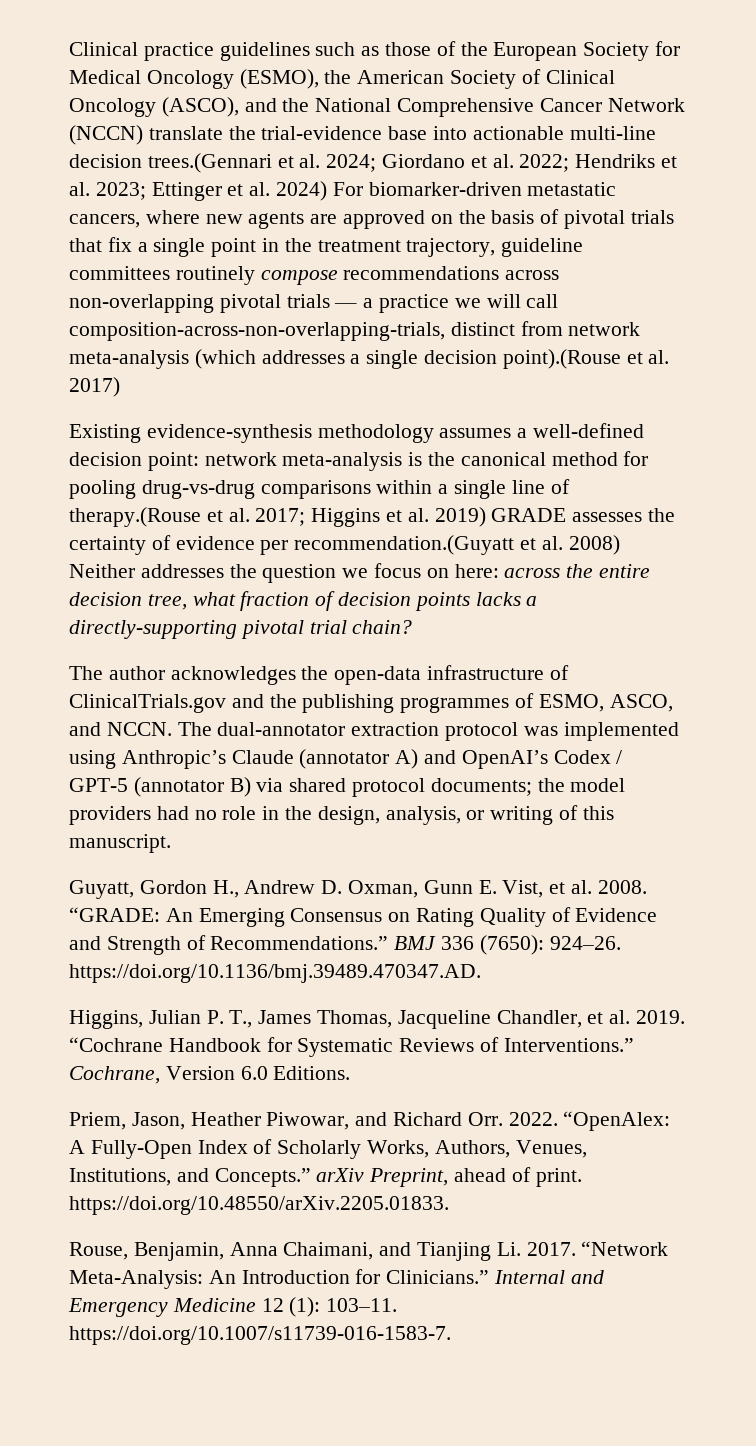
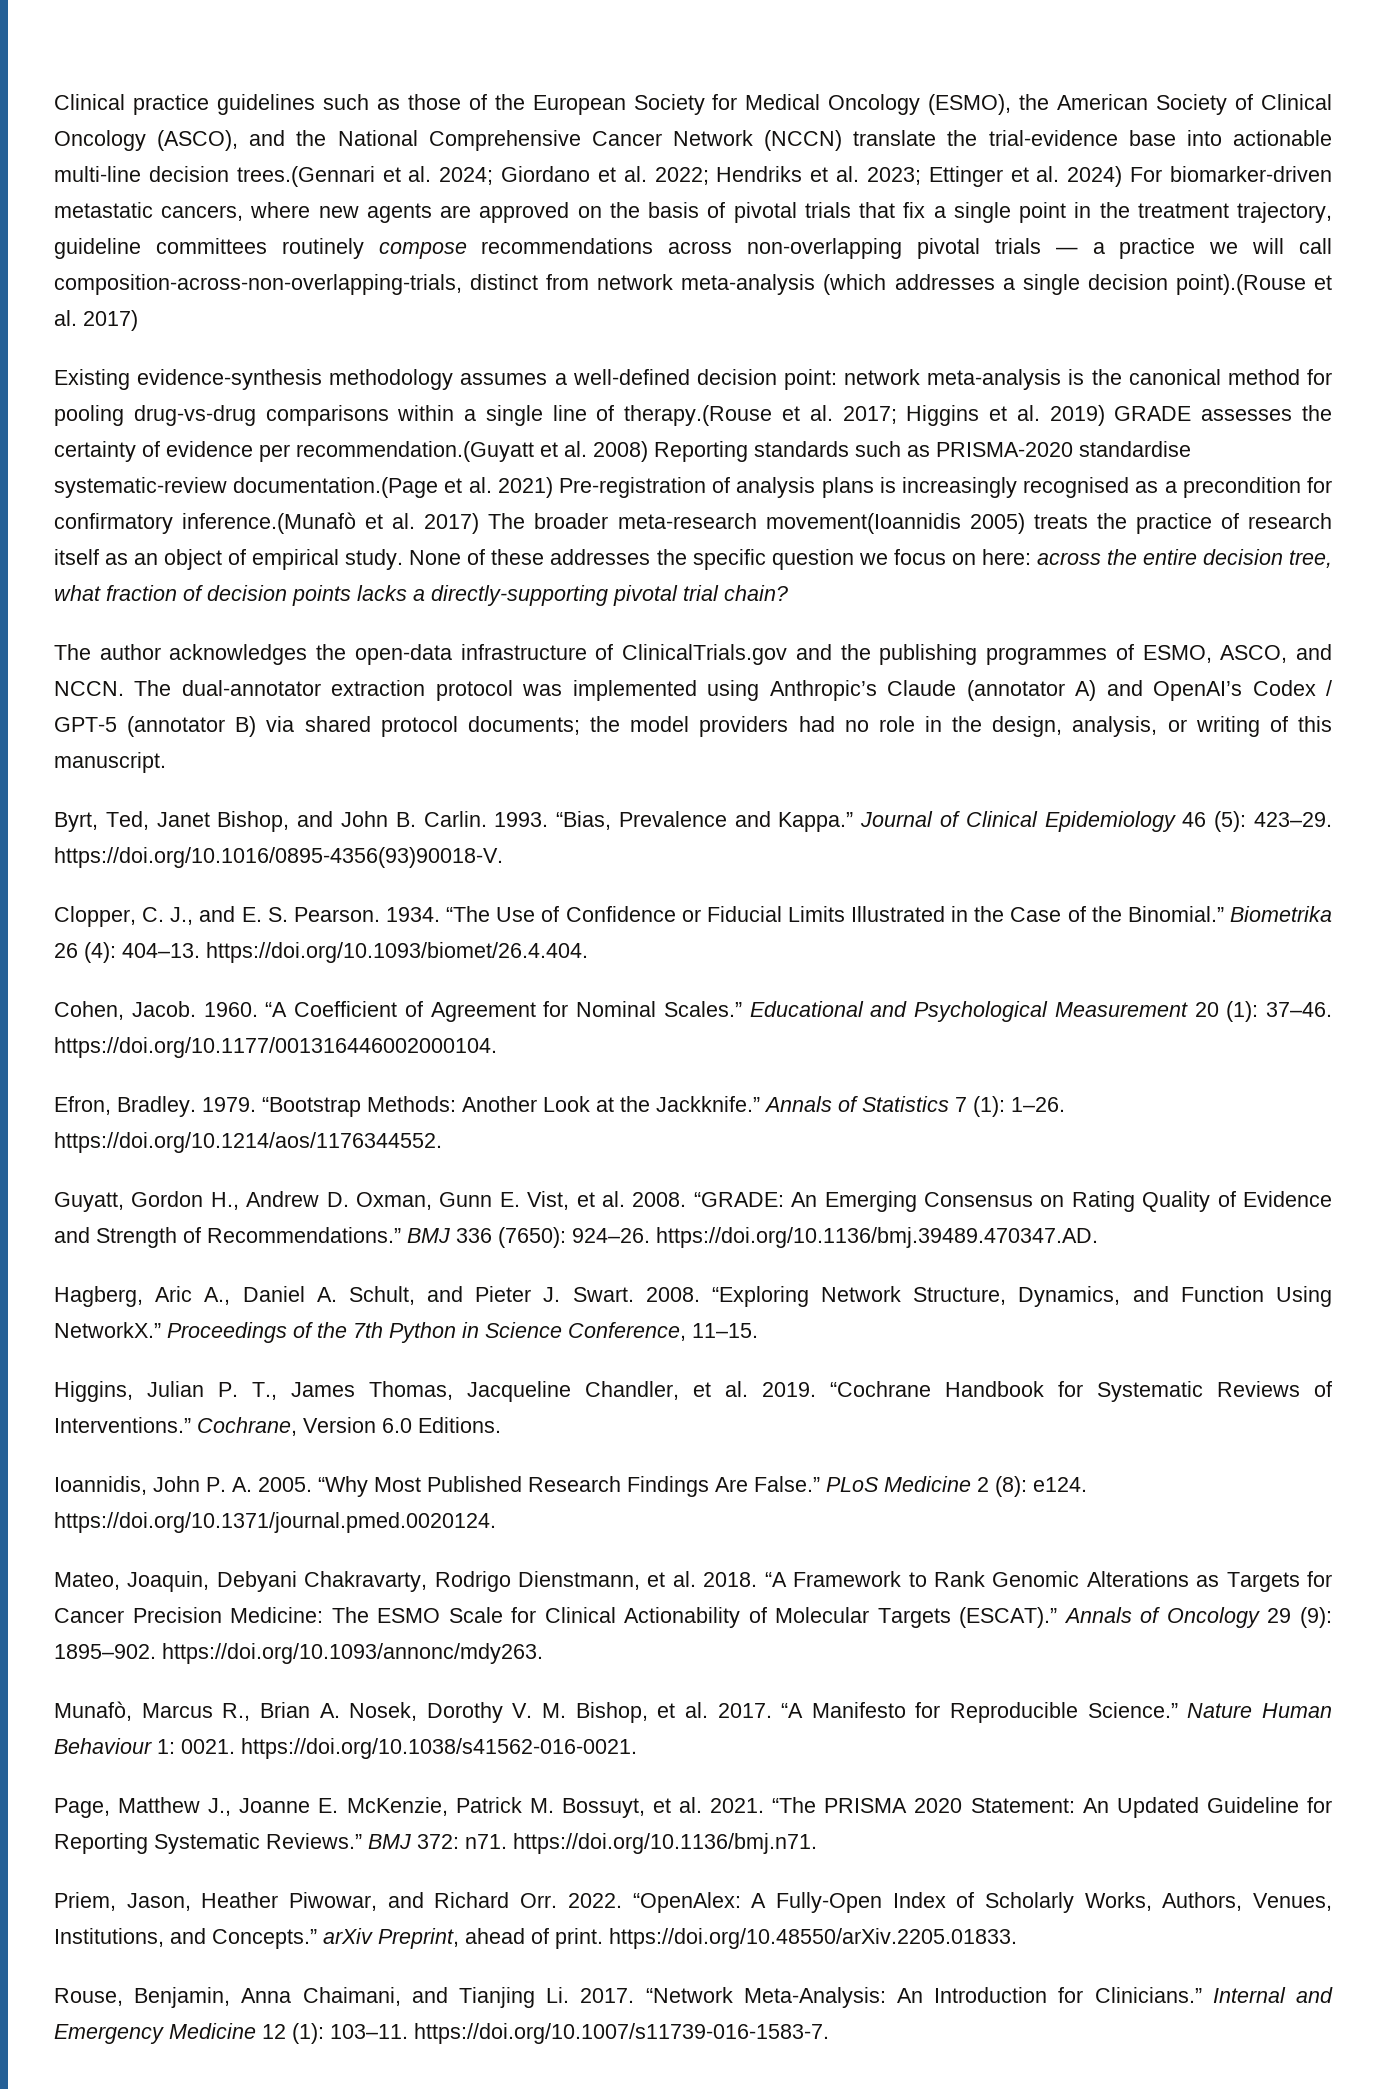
[69,564,135,578] Neither -> [654,441,1191,462] [54,477,1333,498] [54,512,1333,534] [54,549,545,570] Reporting standards such as PRISMA-2020 standardise systematic-review documentation.(Page et al. 2021) Pre-registration of analysis plans is increasingly recognised as a precondition for confirmatory inference.(Munafò et al. 2017) The broader meta-research movement(Ioannidis 2005) treats the practice of research itself as an object of empirical study. None of these
(257, 571) none -> [692,549,766,570] specific
(171, 843) none -> [54,811,1333,832] [54,847,503,868] [54,906,1333,927] [54,942,588,963] [54,1001,1332,1022] [54,1037,497,1058] [54,1096,1065,1117] [54,1132,442,1153] // Byrt, Ted, Janet Bishop, and John B. Carlin. 1993. “Bias, Prevalence and Kappa.” Journal of Clinical Epidemiology 46 (5): 423–29. https://doi.org/10.1016/0895-4356(93)90018-V. // Clopper, C. J., and E. S. Pearson. 1934. “The Use of Confidence or Fiducial Limits Illustrated in the Case of the Binomial.” Biometrika 26 (4): 404–13. https://doi.org/10.1093/biomet/26.4.404. // Cohen, Jacob. 1960. “A Coefficient of Agreement for Nominal Scales.” Educational and Psychological Measurement 20 (1): 37–46. https://doi.org/10.1177/001316446002000104. // Efron, Bradley. 1979. “Bootstrap Methods: Another Look at the Jackknife.” Annals of Statistics 7 (1): 1–26. https://doi.org/10.1214/aos/1176344552.
(481, 973) none -> [54,1286,1332,1307] [54,1322,758,1343] // Hagberg, Aric A., Daniel A. Schult, and Pieter J. Swart. 2008. “Exploring Network Structure, Dynamics, and Function Using NetworkX.” Proceedings of the 7th Python in Science Conference, 11–15.
(351, 1073) none -> [54,1476,1087,1497] [54,1512,496,1533] [54,1571,1332,1592] [54,1607,1332,1628] [54,1643,543,1664] [54,1701,1332,1723] [54,1738,637,1759] [54,1797,1332,1818] [54,1833,817,1854] // Ioannidis, John P. A. 2005. “Why Most Published Research Findings Are False.” PLoS Medicine 2 (8): e124. https://doi.org/10.1371/journal.pmed.0020124. // Mateo, Joaquin, Debyani Chakravarty, Rodrigo Dienstmann, et al. 2018. “A Framework to Rank Genomic Alterations as Targets for Cancer Precision Medicine: The ESMO Scale for Clinical Actionability of Molecular Targets (ESCAT).” Annals of Oncology 29 (9): 1895–902. https://doi.org/10.1093/annonc/mdy263. // Munafò, Marcus R., Brian A. Nosek, Dorothy V. M. Bishop, et al. 2017. “A Manifesto for Reproducible Science.” Nature Human Behaviour 1: 0021. https://doi.org/10.1038/s41562-016-0021. // Page, Matthew J., Joanne E. McKenzie, Patrick M. Bossuyt, et al. 2021. “The PRISMA 2020 Statement: An Updated Guideline for Reporting Systematic Reviews.” BMJ 372: n71. https://doi.org/10.1136/bmj.n71.

